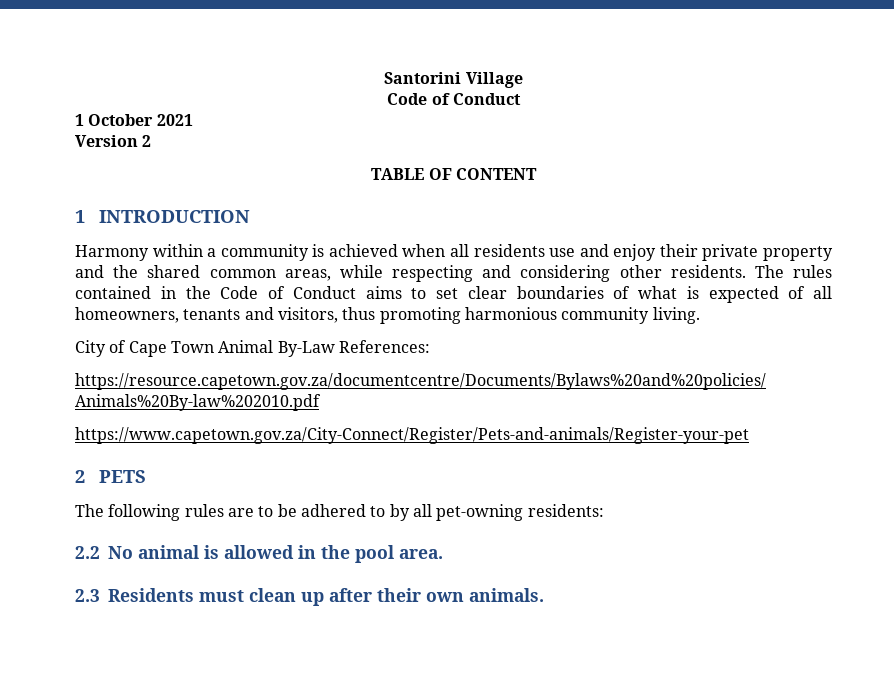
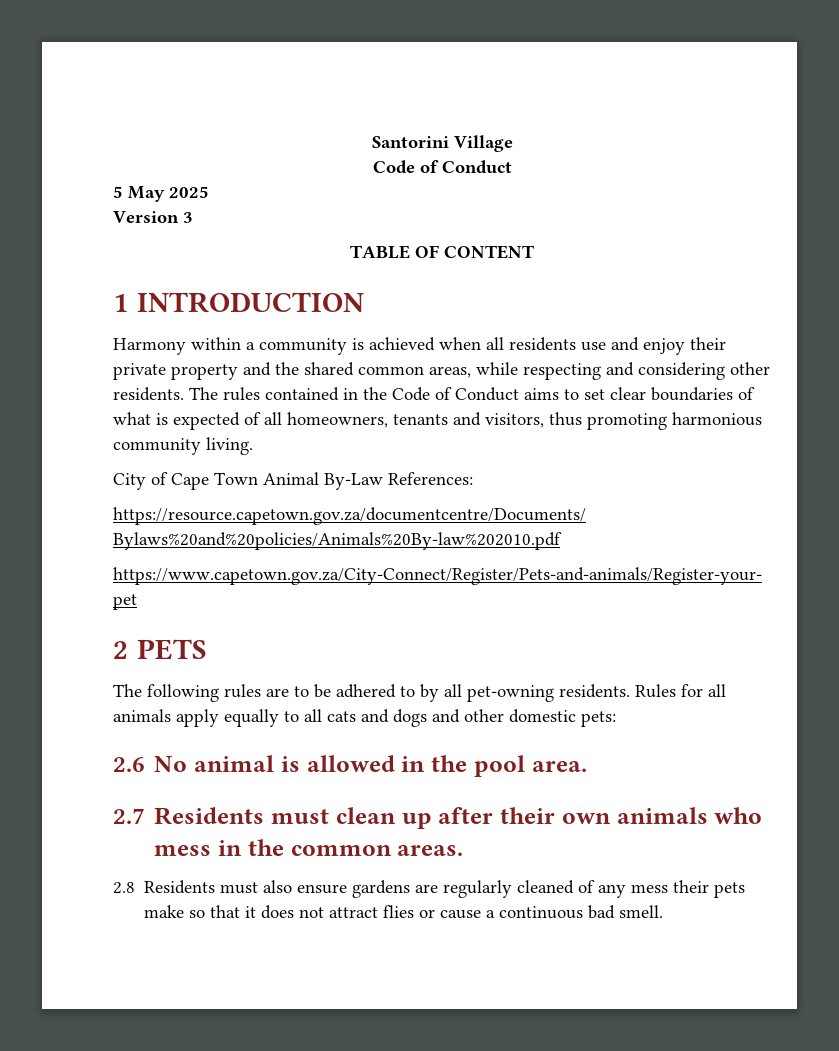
[75,114,193,126] 1 October 2021 -> [113,186,209,202] 5 May 2025
[142,135,152,147] 2 -> [183,212,193,223] 3
[527,504,604,517] [75,546,100,559] residents: // 2.2 -> [559,684,726,698] [113,709,616,727] [113,757,145,772] residents. Rules for all animals apply equally to all cats and dogs and other domestic pets: // 2.6
[75,589,100,602] 2.3 -> [113,808,145,824] 2.7
[469,588,544,602] animals. -> [616,807,763,824] [154,839,464,856] [113,880,746,898] [144,905,664,919] animals who mess in the common areas. // 2.8 Residents must also ensure gardens are regularly cleaned of any mess their pets make so that it does not attract flies or cause a continuous bad smell.

